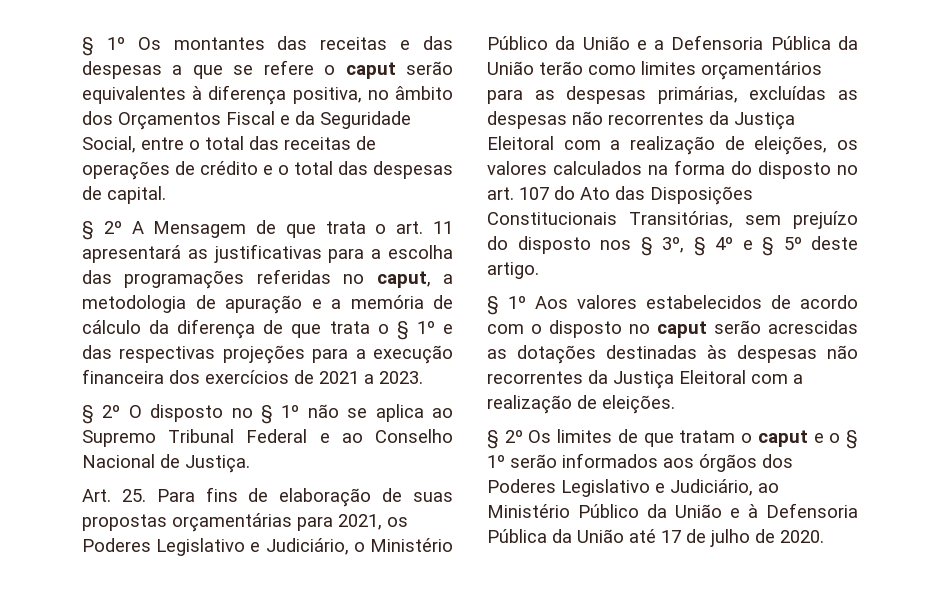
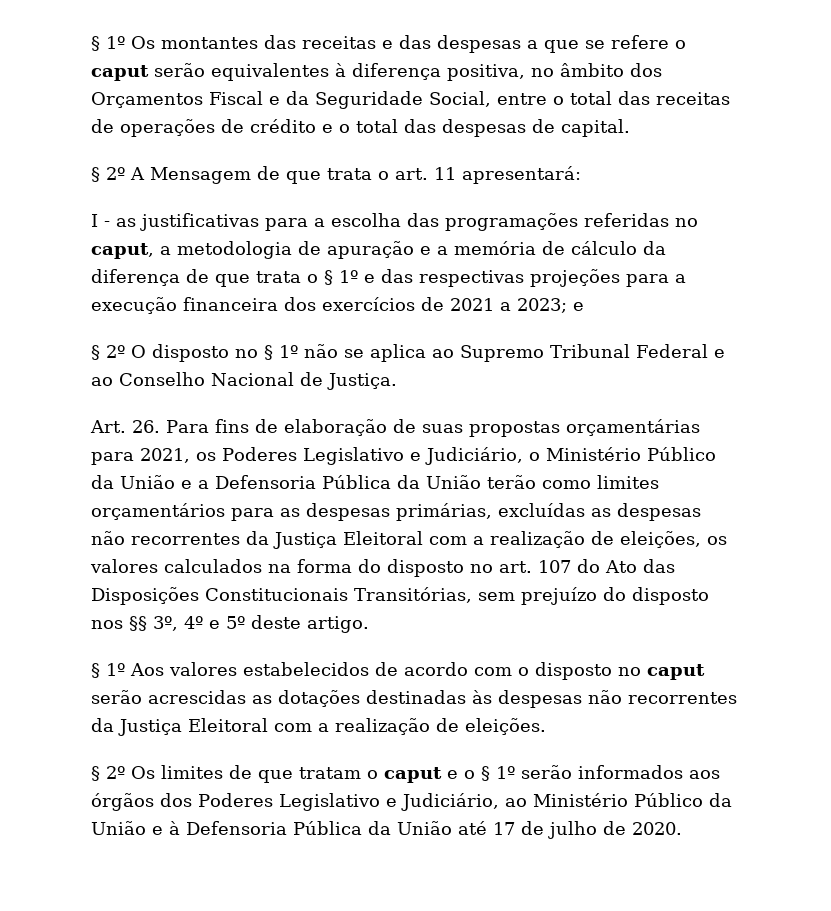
[82,245,181,263] apresentará -> [462,166,581,184] [91,214,110,227] apresentará: // I -
[379,371,423,384] 2023. -> [517,298,584,313] 2023; e
[121,489,146,502] 25. -> [132,420,160,433] 26.
[640,237,706,256] § 3º, § -> [129,616,178,631] §§ 3º,
[762,237,774,256] § -> (220, 624) none

